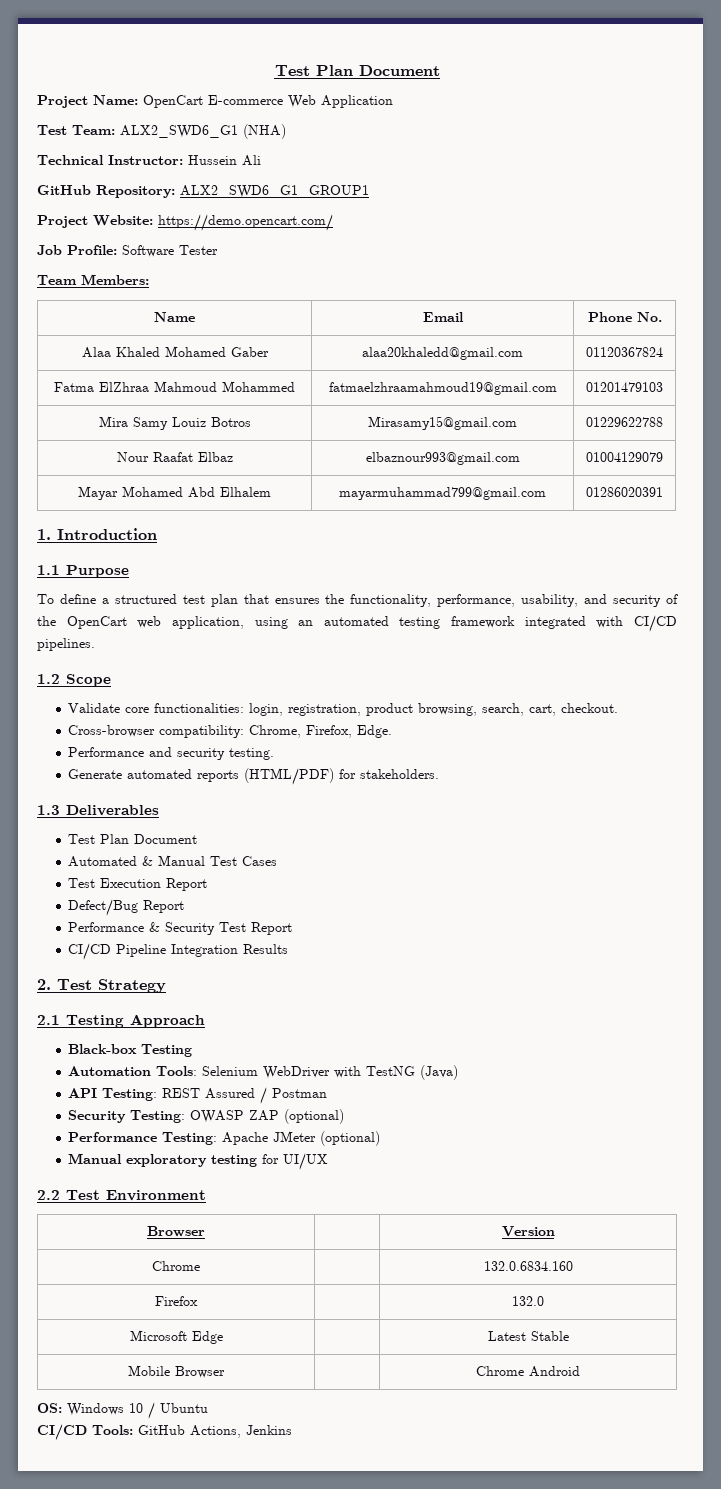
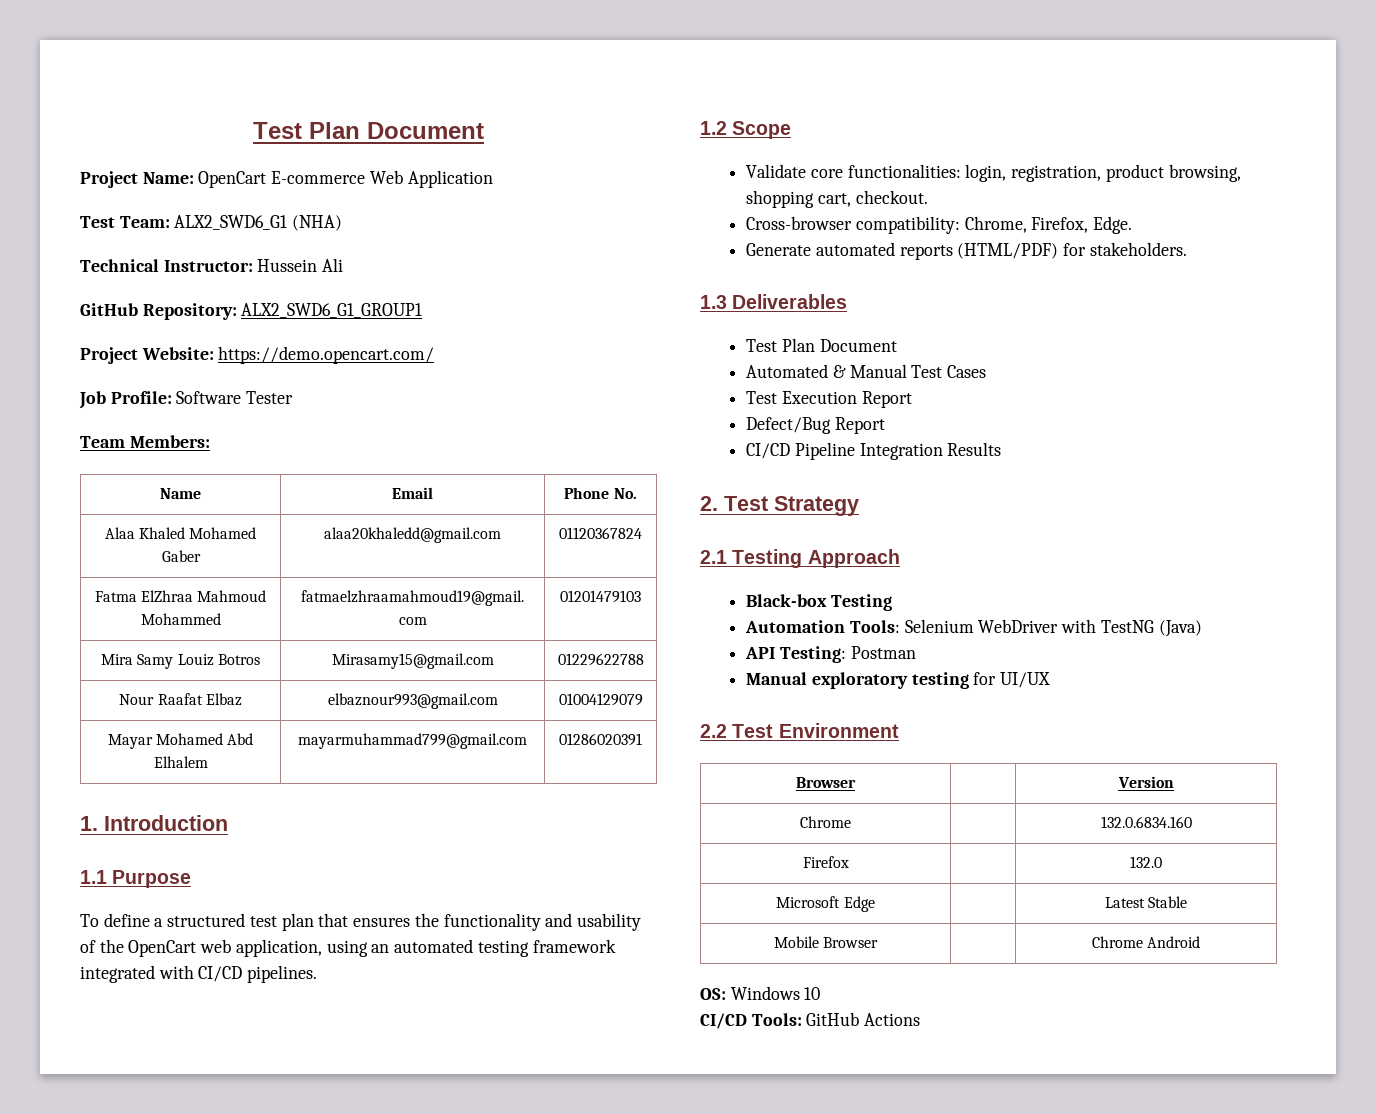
[350,594,662,607] functionality, performance, usability, and security -> [443,913,641,931] functionality and usability
[482,703,525,716] search, -> [746,190,815,208] shopping
[68,747,275,760] // Performance and security testing. -> (1133, 225) none
[68,922,293,935] // Performance & Security Test Report -> (885, 425) none
[162,1087,328,1104] [68,1109,345,1124] [68,1131,381,1146] REST Assured / Postman // Security Testing: OWASP ZAP (optional) // Performance Testing: Apache JMeter (optional) -> [850,646,916,659] Postman
[148,1402,208,1419] / Ubuntu -> (821, 993) none
[190,1425,292,1438] Actions, Jenkins -> [864,1013,921,1026] Actions

